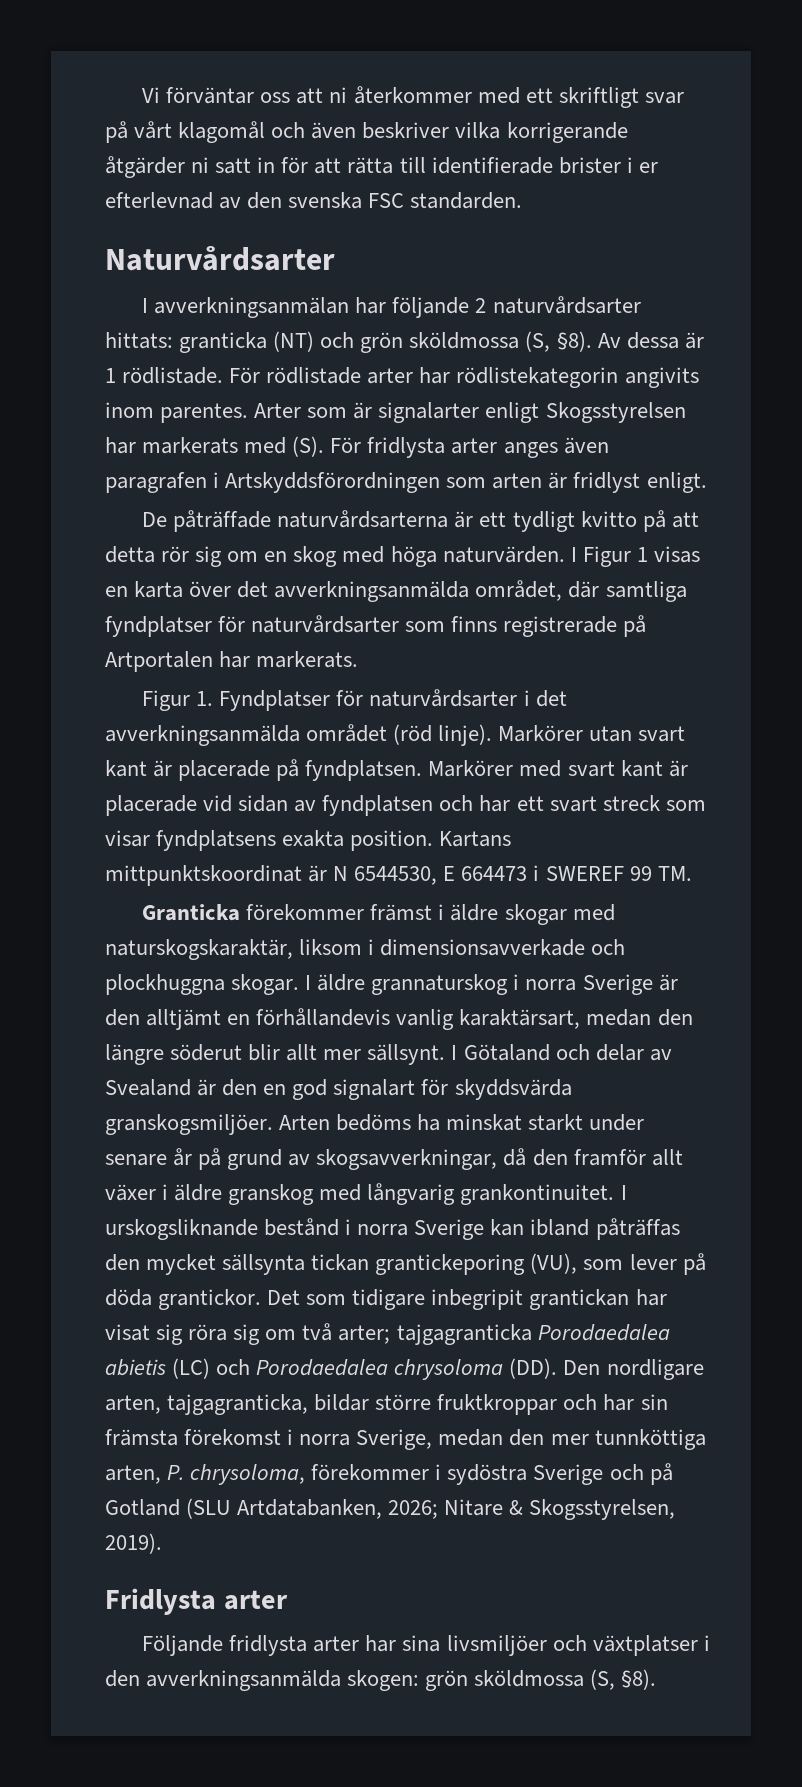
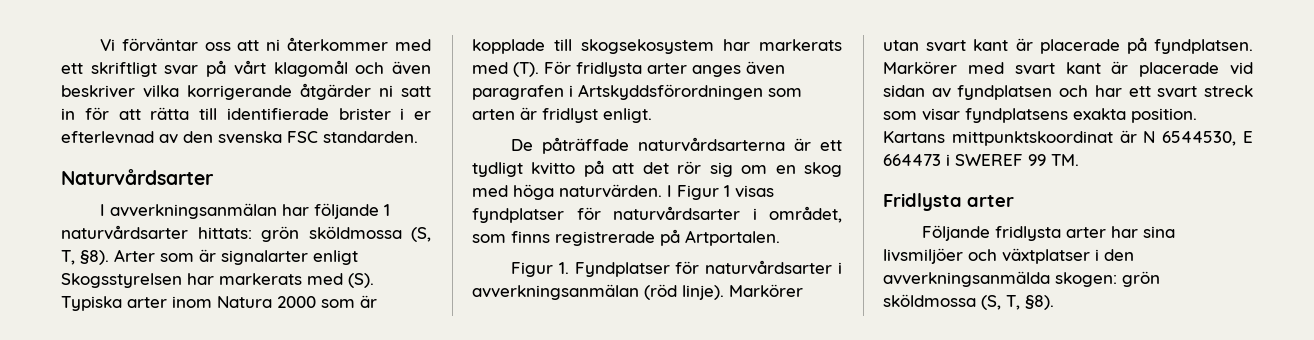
[475,298,487,313] 2 -> [383,204,390,216] 1
[179,331,704,353] [105,367,699,388] [105,402,249,423] granticka (NT) och grön sköldmossa (S, §8). Av dessa är 1 rödlistade. För rödlistade arter har rödlistekategorin angivits inom parentes. -> [261,226,431,242] [61,250,109,265] grön sköldmossa (S, T, §8).
(325, 446) none -> [61,295,377,311] [472,39,842,54] [472,62,539,77] Typiska arter inom Natura 2000 som är kopplade till skogsekosystem har markerats med (T).
[105,546,155,563] detta -> [642,162,669,174] det
[105,580,687,602] en karta över det avverkningsanmälda området, där samtliga -> (774, 191) none
(400, 624) none -> [752,206,842,223] i området,
[105,651,359,672] Artportalen har markerats. -> [685,230,780,246] Artportalen.
[535,690,567,707] [105,724,388,746] det avverkningsanmälda området -> [472,284,639,300] avverkningsanmälan
[142,904,615,925] [105,939,626,960] [105,974,678,995] [105,1008,693,1030] [105,1044,672,1065] [105,1079,572,1100] [105,1114,645,1135] [105,1148,683,1170] [105,1183,627,1205] [105,1218,680,1240] [105,1253,706,1275] [105,1289,667,1310] [105,1323,670,1345] [105,1358,704,1380] [105,1394,668,1415] [105,1429,706,1450] [105,1463,673,1485] [105,1498,676,1520] [105,1533,162,1554] // Granticka förekommer främst i äldre skogar med naturskogskaraktär, liksom i dimensionsavverkade och plockhuggna skogar. I äldre grannaturskog i norra Sverige är den alltjämt en förhållandevis vanlig karaktärsart, medan den längre söderut blir allt mer sällsynt. I Götaland och delar av Svealand är den en god signalart för skyddsvärda granskogsmiljöer. Arten bedöms ha minskat starkt under senare år på grund av skogsavverkningar, då den framför allt växer i äldre granskog med långvarig grankontinuitet. I urskogsliknande bestånd i norra Sverige kan ibland påträffas den mycket sällsynta tickan grantickeporing (VU), som lever på döda grantickor. Det som tidigare inbegripit grantickan har visat sig röra sig om två arter; tajgagranticka Porodaedalea abietis (LC) och Porodaedalea chrysoloma (DD). Den nordligare arten, tajgagranticka, bildar större fruktkroppar och har sin främsta förekomst i norra Sverige, medan den mer tunnköttiga arten, P. chrysoloma, förekommer i sydöstra Sverige och på Gotland (SLU Artdatabanken, 2026; Nitare & Skogsstyrelsen, 2019). -> (1079, 160) none
(616, 1679) none -> [1006,295,1020,310] T,

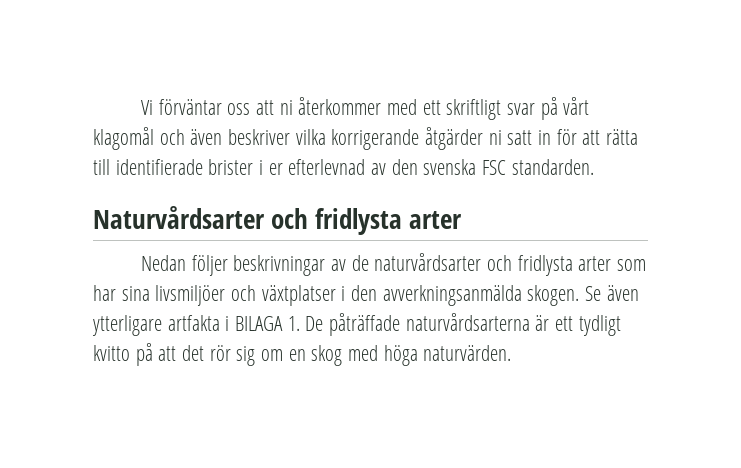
[99,203,390,219] [61,225,431,242] [61,249,358,265] [61,273,374,288] [61,295,377,311] [472,39,842,54] [472,61,785,77] [472,84,802,100] [472,107,652,123] // I avverkningsanmälan har följande 1 naturvårdsarter hittats: grön sköldmossa (S, T, §8). Arter som är signalarter enligt Skogsstyrelsen har markerats med (S). Typiska arter inom Natura 2000 som är kopplade till skogsekosystem har markerats med (T). För fridlysta arter anges även paragrafen i Artskyddsförordningen som arten är fridlyst enligt. // -> [271,208,463,235] [140,253,646,276] [93,285,639,306] [92,315,300,336] och fridlysta arter // Nedan följer beskrivningar av de naturvårdsarter och fridlysta arter som har sina livsmiljöer och växtplatser i den avverkningsanmälda skogen. Se även ytterligare artfakta i BILAGA 1.
[667,185,774,200] [472,206,842,223] [472,229,780,246] [510,260,842,277] [472,284,803,300] [883,37,1253,54] [883,61,1253,77] [883,85,1253,100] [883,108,1197,123] [883,130,1253,146] [883,154,1079,166] [883,193,1014,211] [921,225,1175,241] [883,248,1134,264] [883,271,1160,287] [883,294,1054,310] I Figur 1 visas fyndplatser för naturvårdsarter i området, som finns registrerade på Artportalen. // Figur 1. Fyndplatser för naturvårdsarter i avverkningsanmälan (röd linje). Markörer utan svart kant är placerade på fyndplatsen. Markörer med svart kant är placerade vid sidan av fyndplatsen och har ett svart streck som visar fyndplatsens exakta position. Kartans mittpunktskoordinat är N 6544530, E 664473 i SWEREF 99 TM. // Fridlysta arter // Följande fridlysta arter har sina livsmiljöer och växtplatser i den avverkningsanmälda skogen: grön sköldmossa (S, T, §8). -> (512, 353) none

